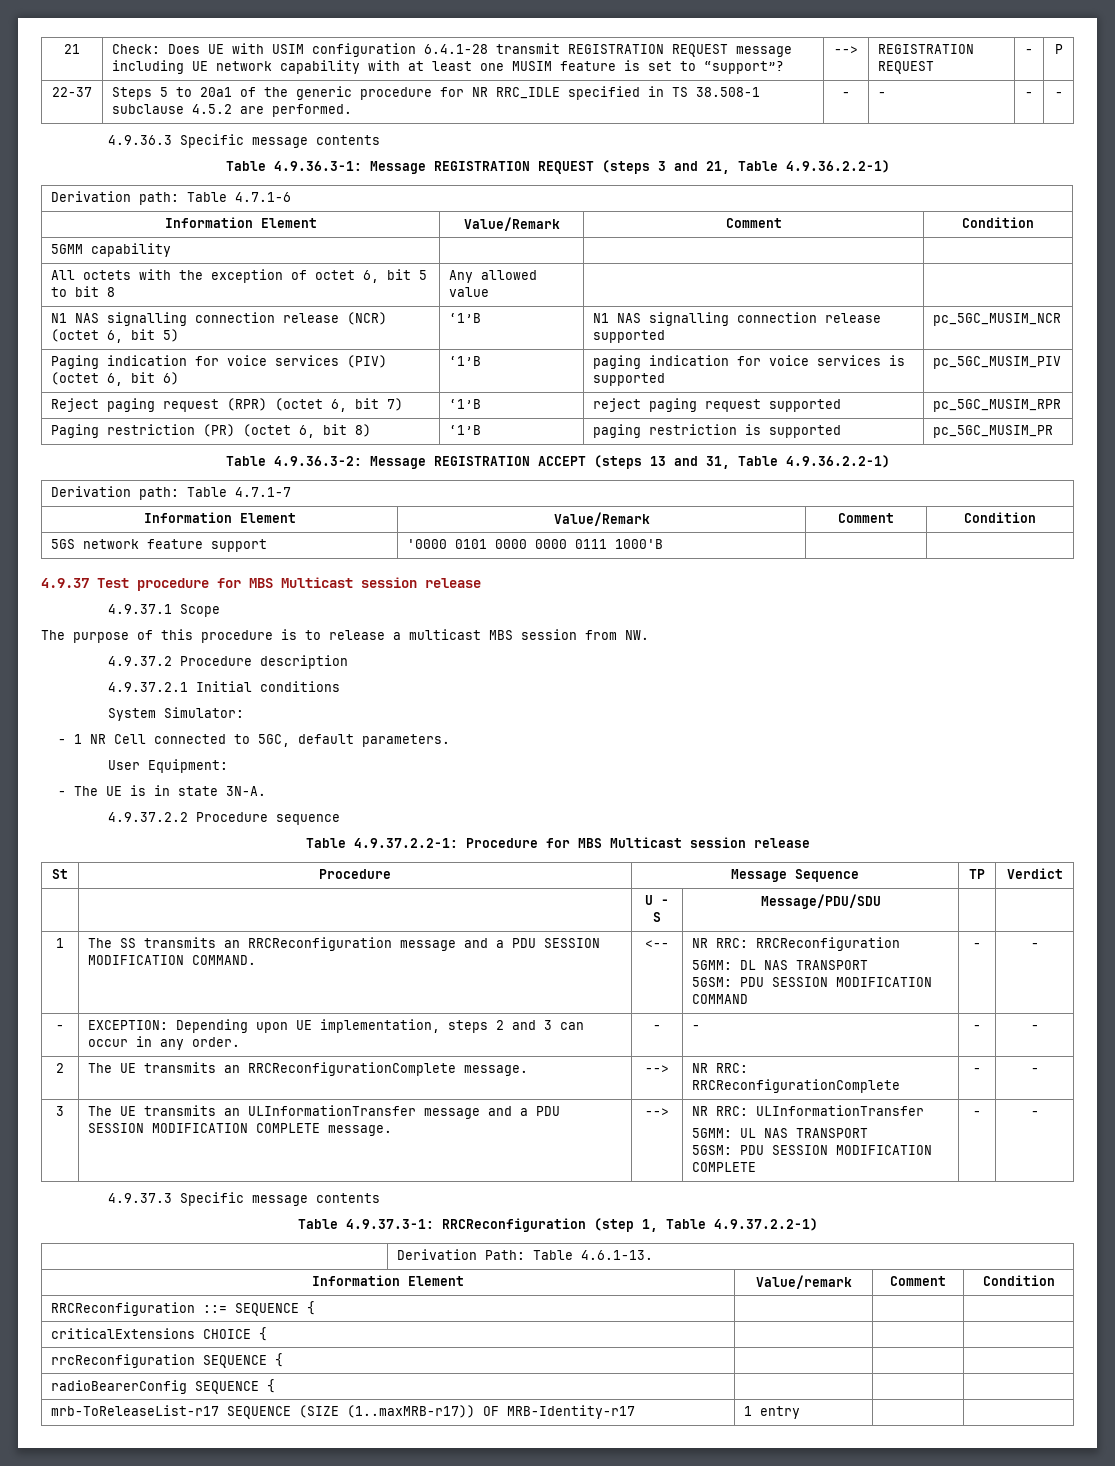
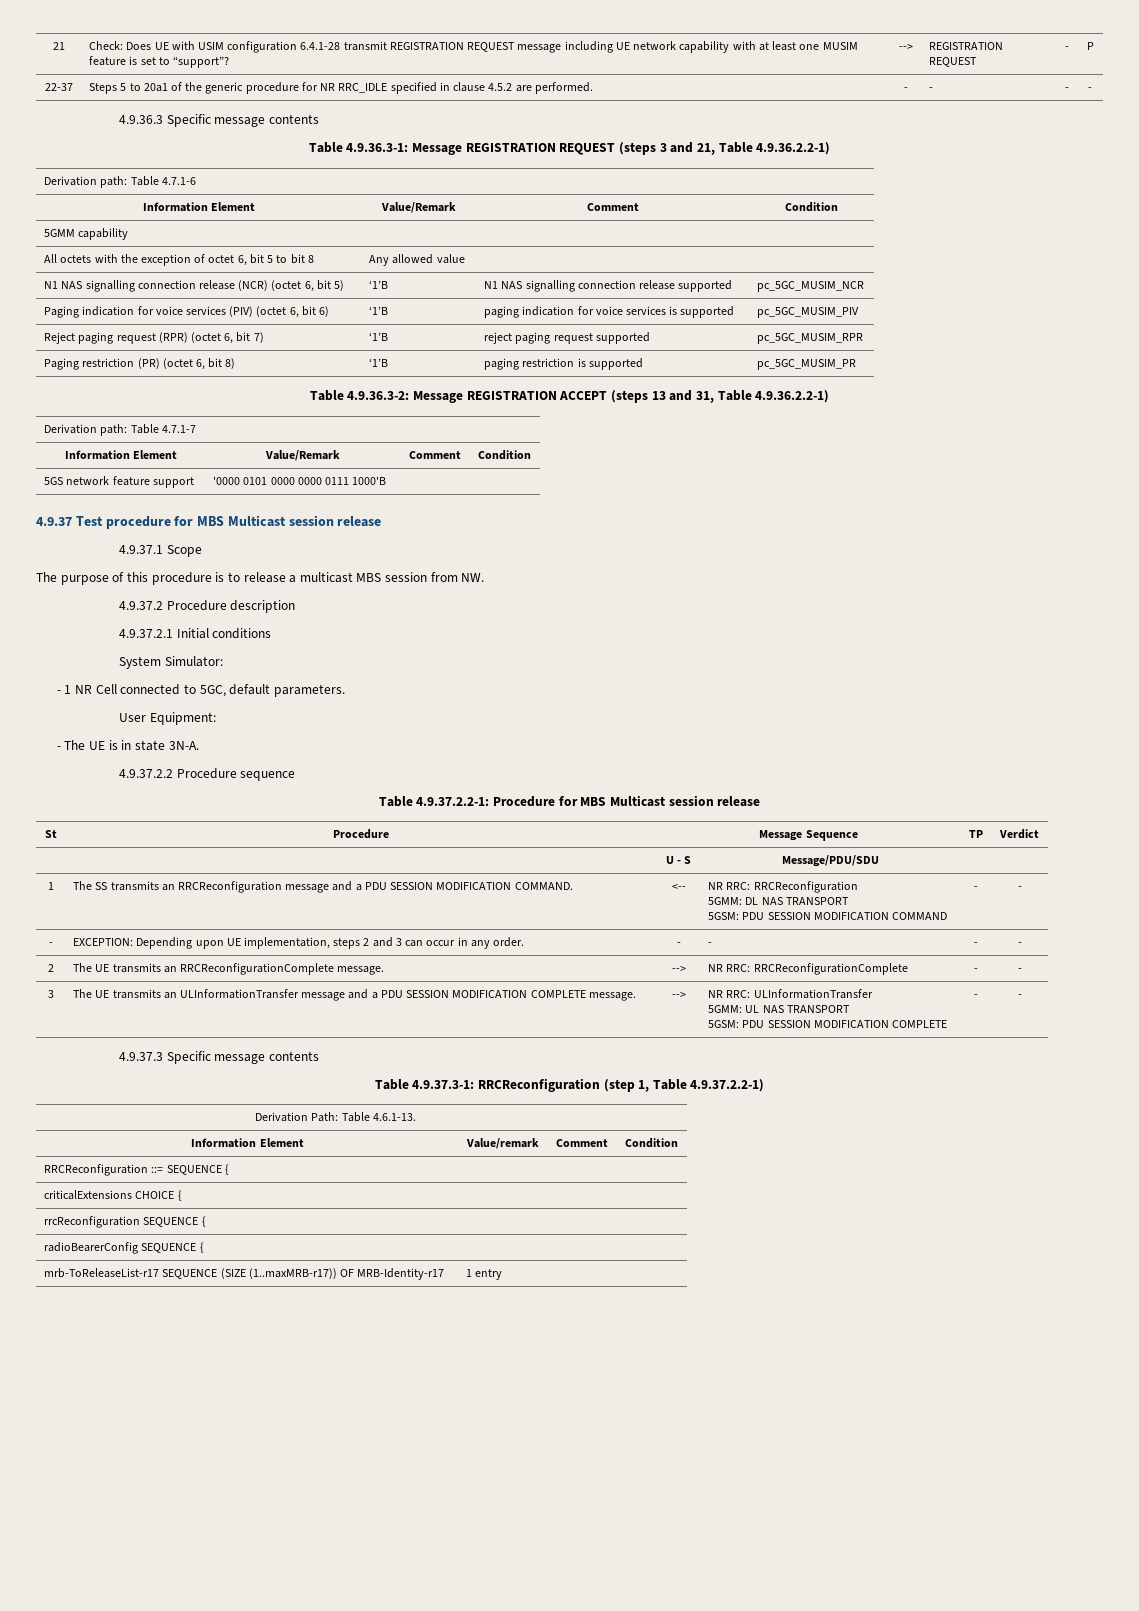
[672,87,761,97] [112,104,185,114] TS 38.508-1 subclause -> [453,82,486,92] clause

